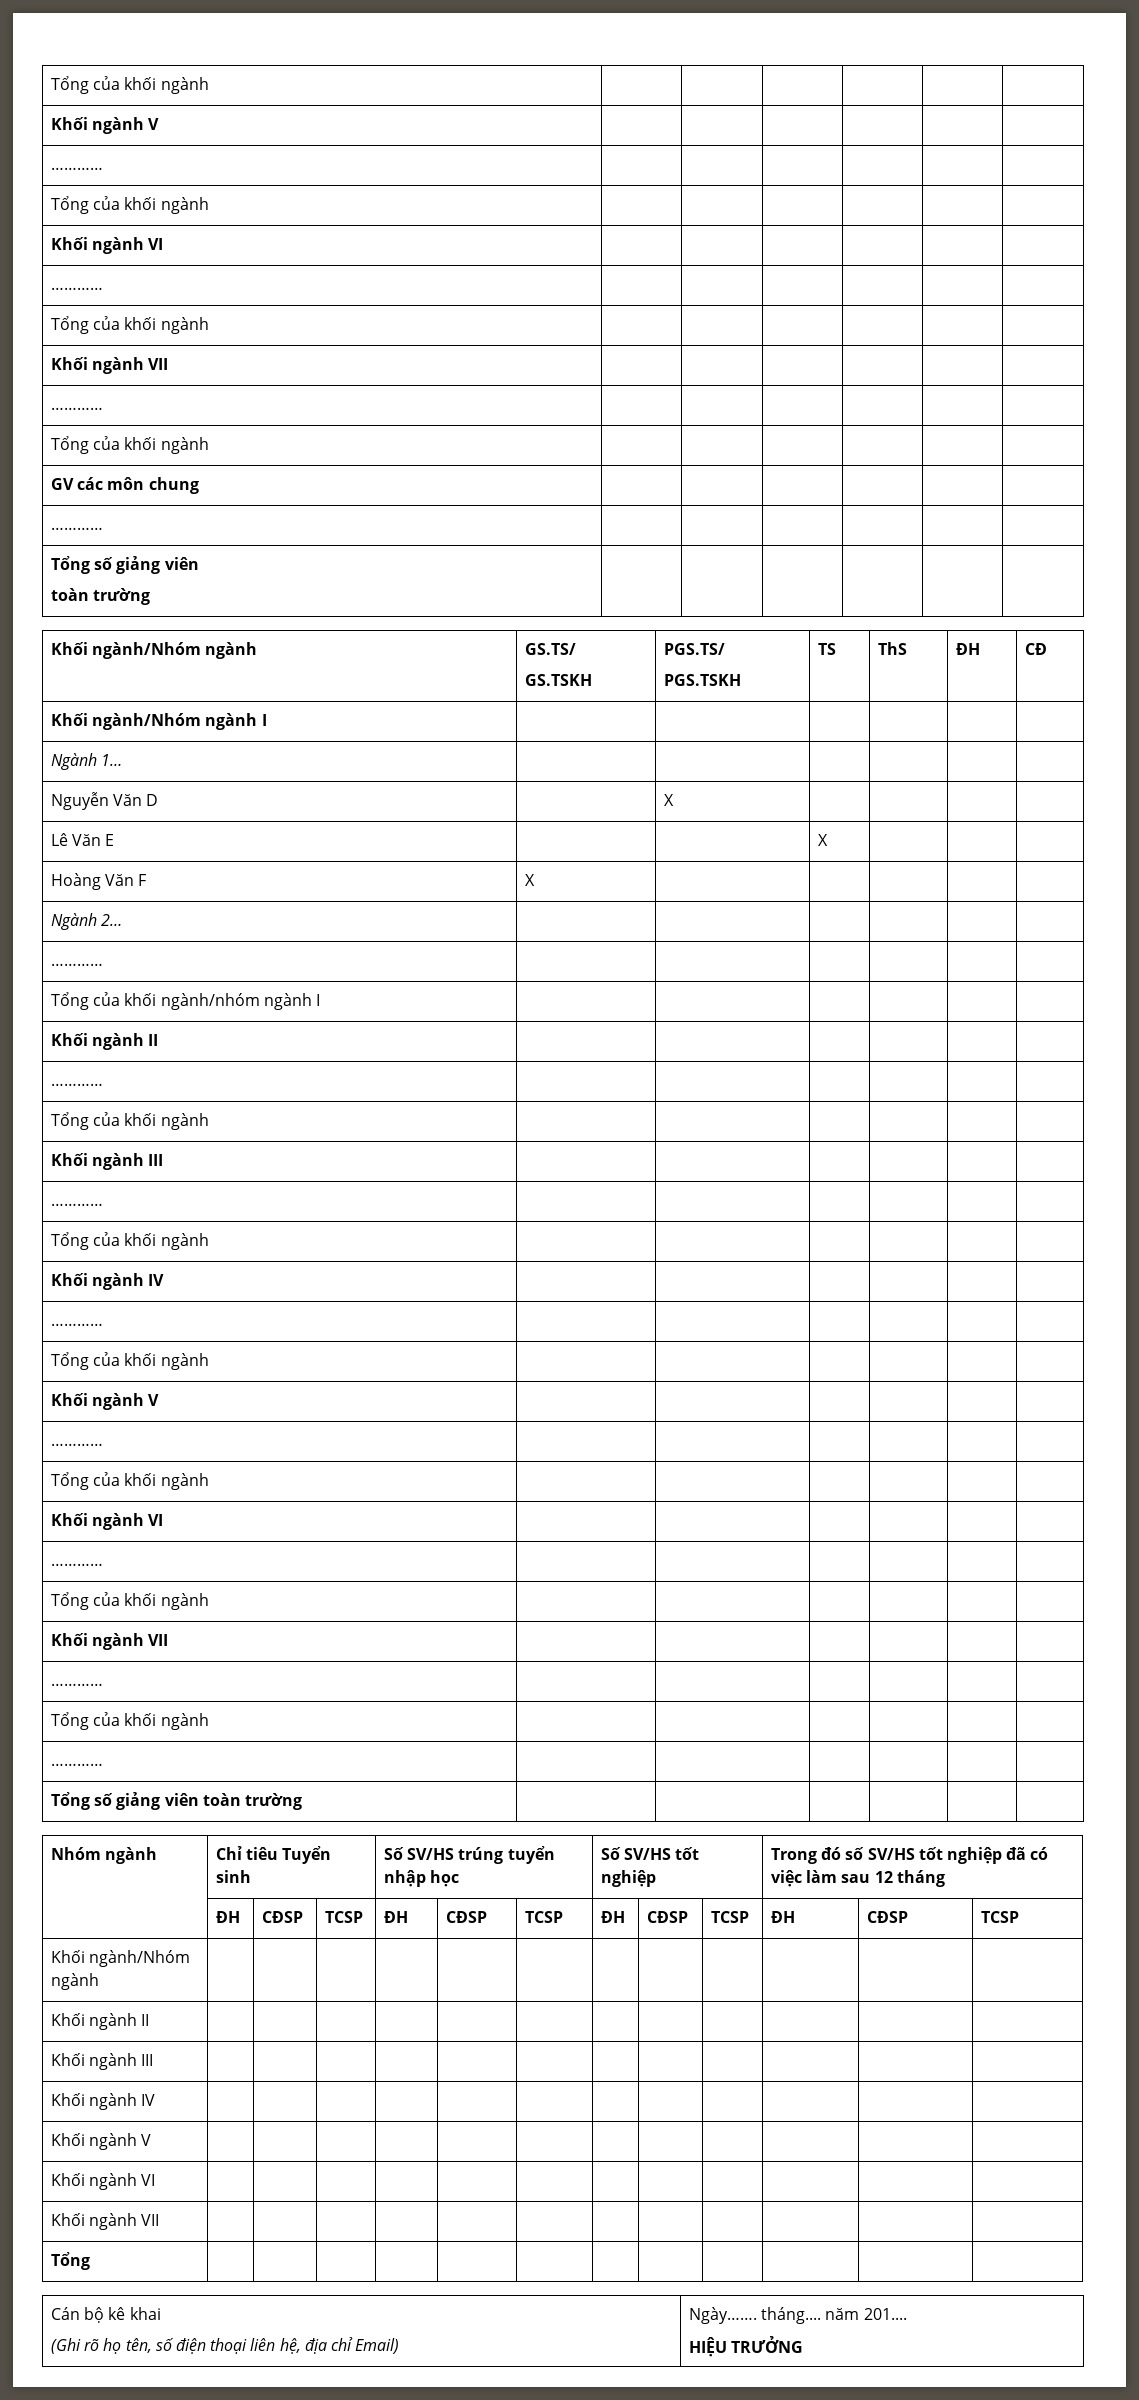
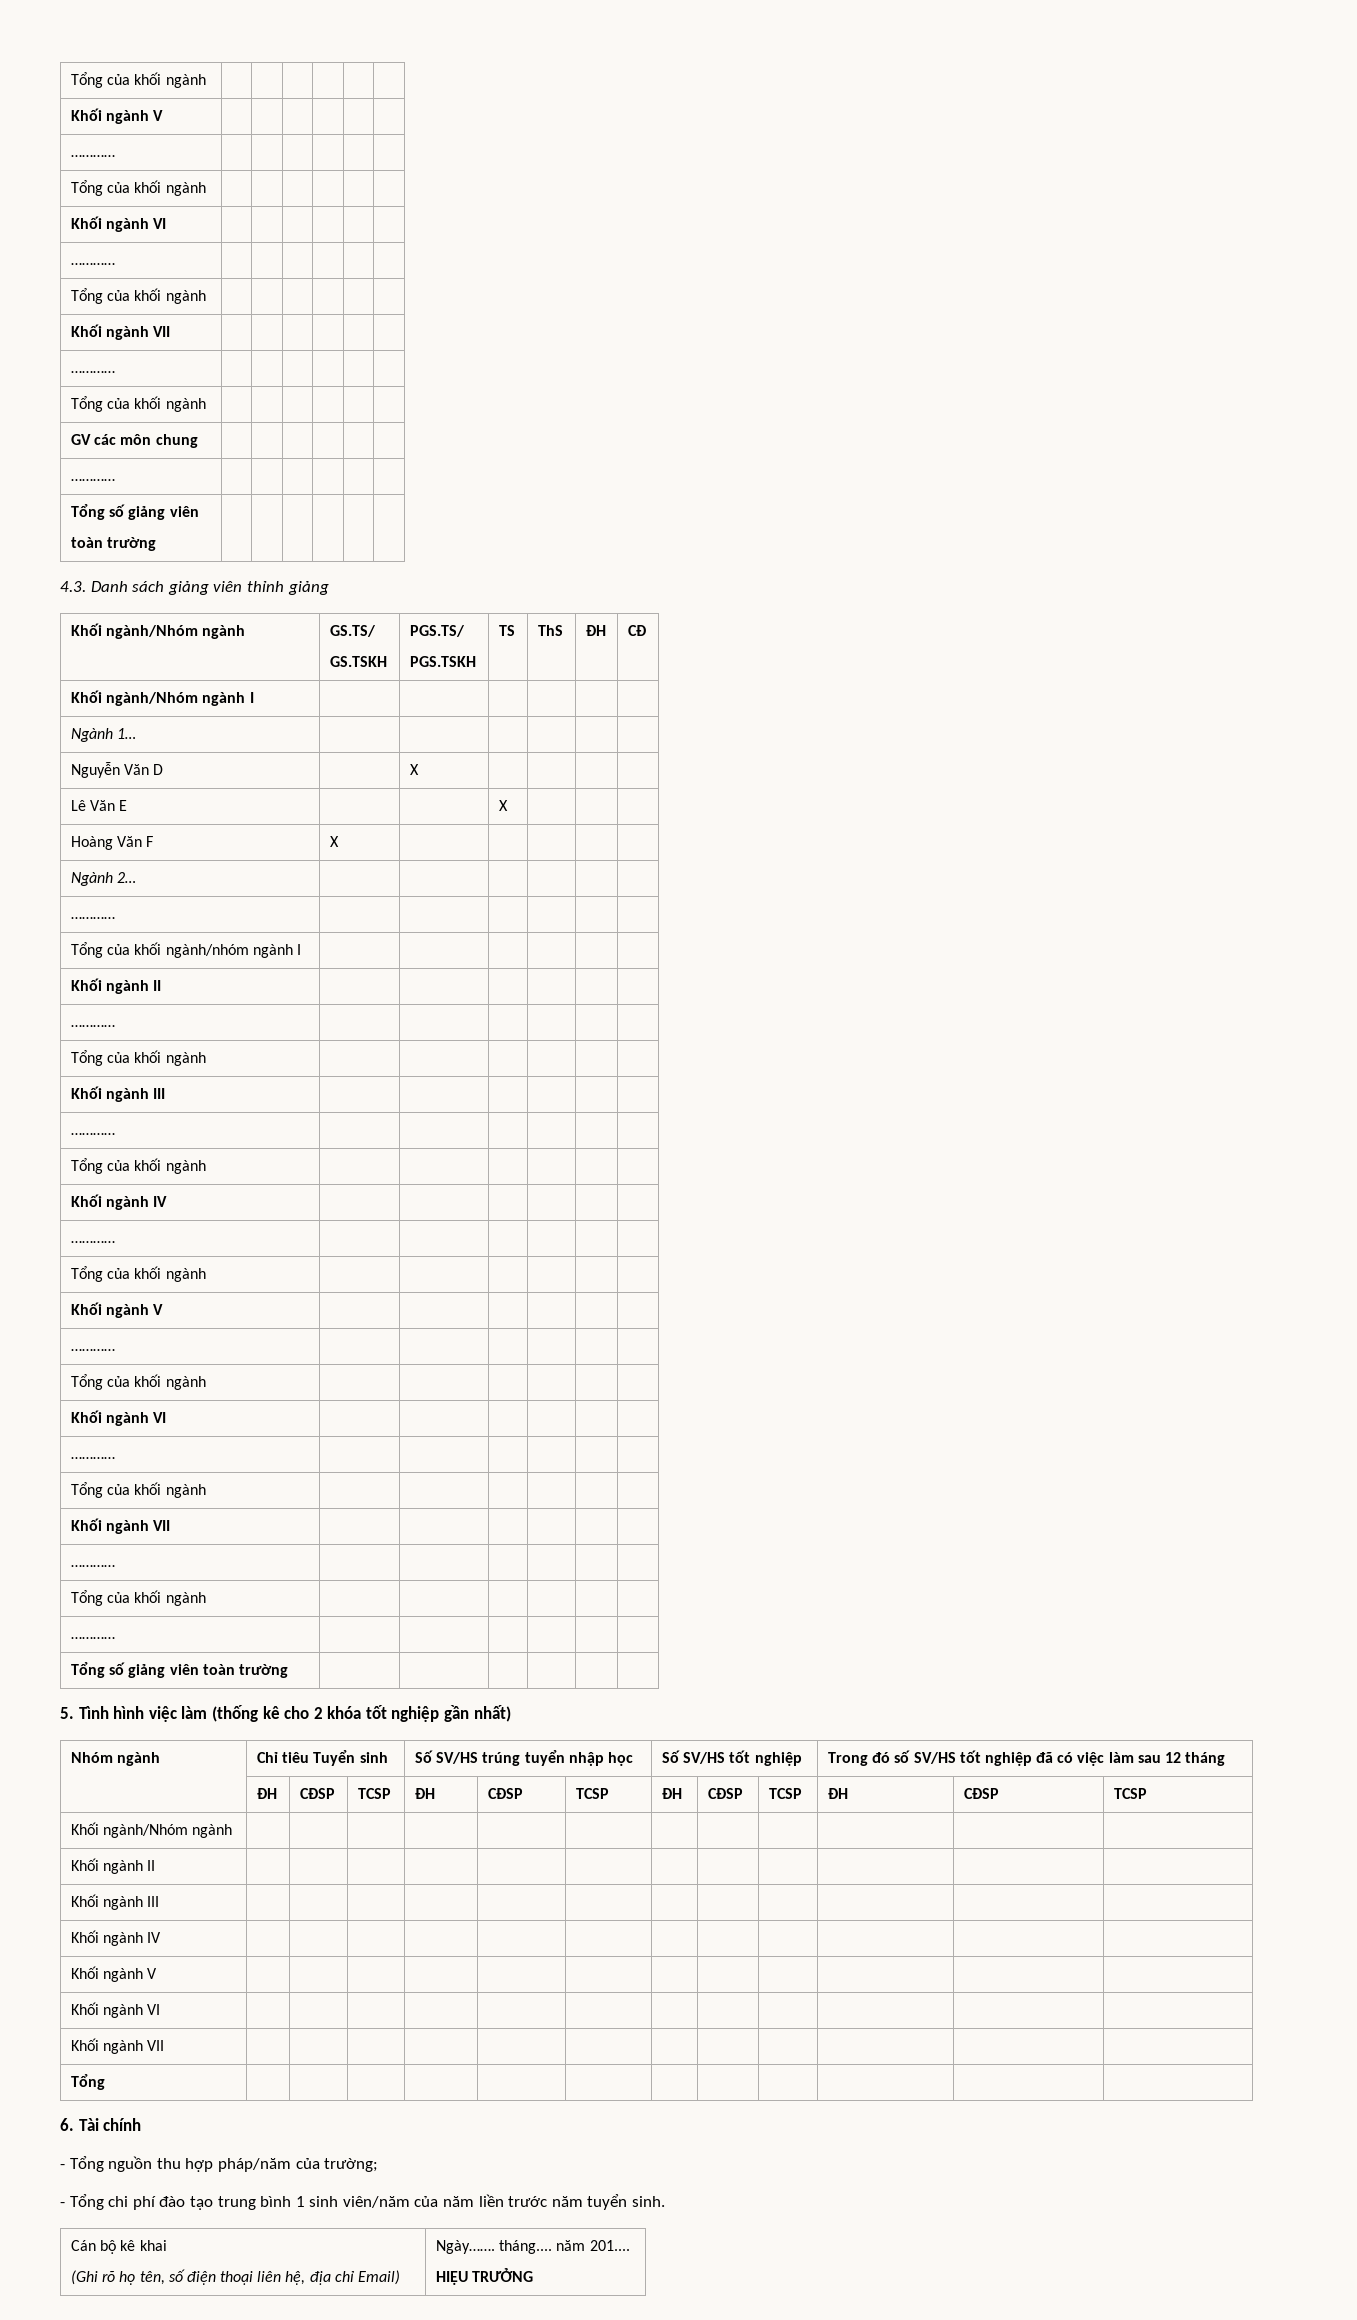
(151, 596) none -> [60,581,329,595] // 4.3. Danh sách giảng viên thỉnh giảng
(302, 1801) none -> [60,1705,511,1722] // 5. Tình hình việc làm (thống kê cho 2 khóa tốt nghiệp gần nhất)
(91, 2261) none -> [60,2118,142,2131] [60,2156,379,2172] [60,2194,666,2210] // 6. Tài chính // - Tổng nguồn thu hợp pháp/năm của trường; // - Tổng chi phí đào tạo trung bình 1 sinh viên/năm của năm liền trước năm tuyển sinh.

